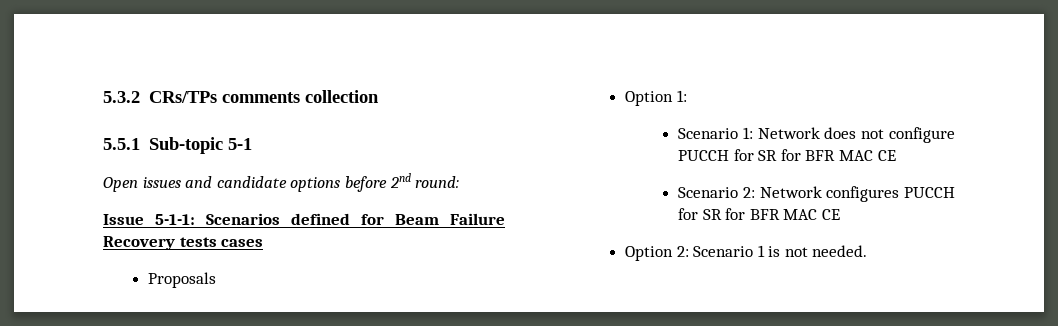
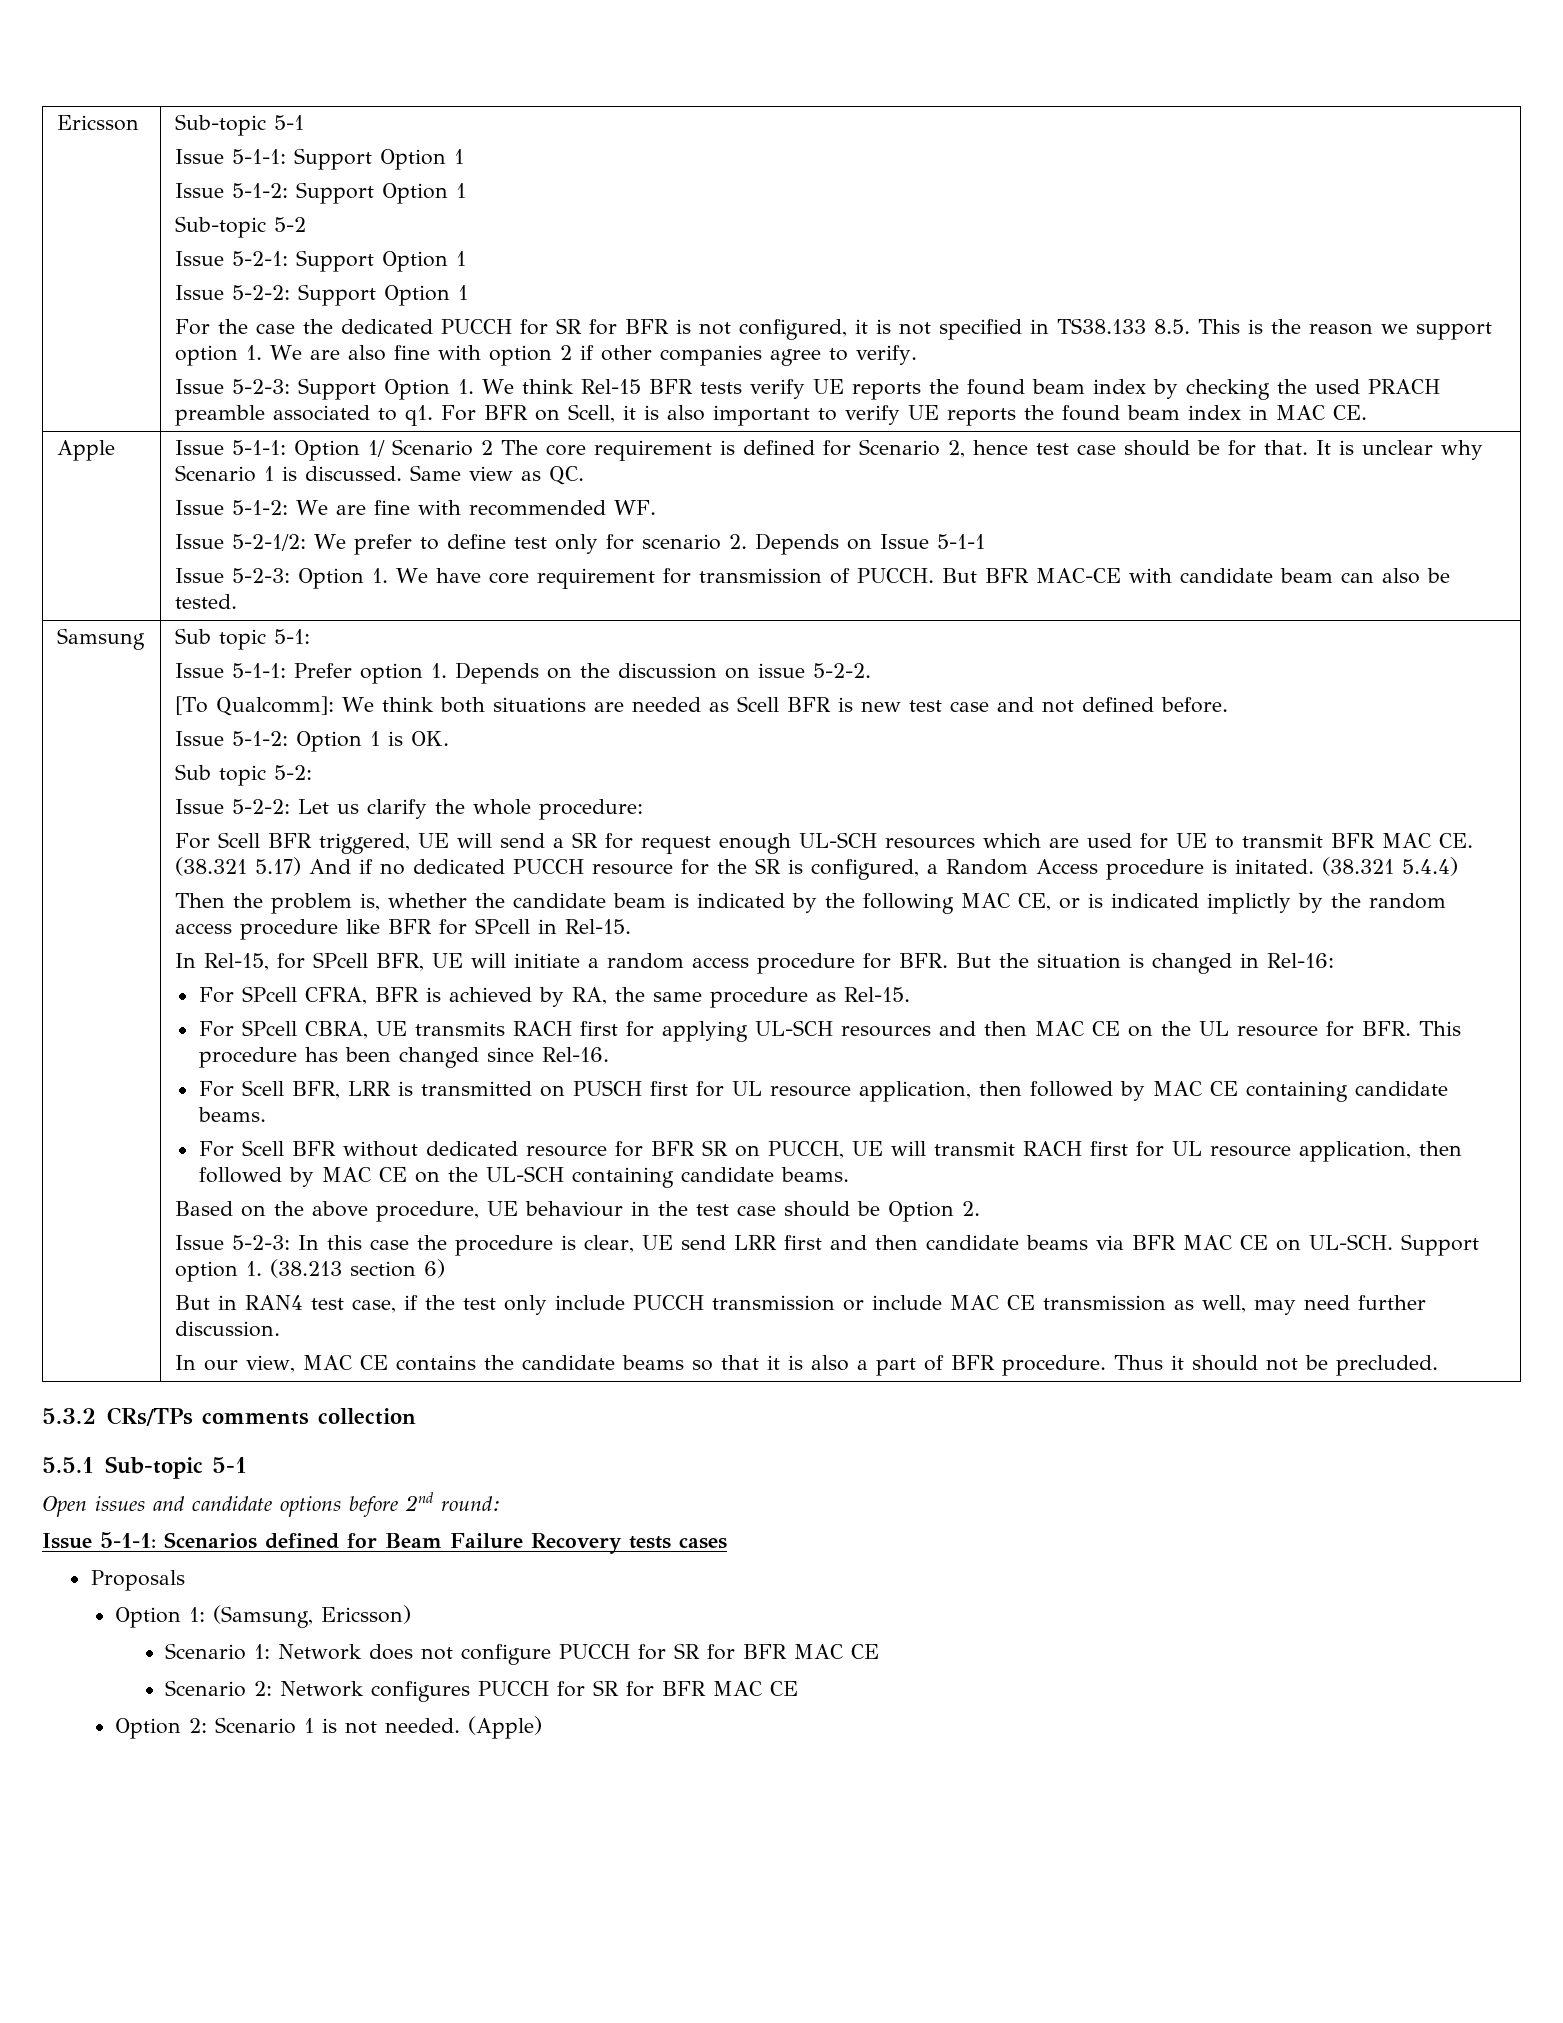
(103, 97) none -> [57,115,140,131] [175,114,305,136] [175,148,465,170] [175,182,467,204] [175,216,307,238] [175,250,467,272] [175,284,469,306] [175,318,1493,340] [175,345,917,366] [175,378,1440,400] [175,404,1368,426] [57,440,116,461] [175,439,1484,461] [175,465,585,485] [175,500,656,516] [175,533,985,555] [175,568,1450,589] [175,594,238,609] [57,628,146,650] [175,628,311,650] [175,662,872,684] [175,696,1228,716] [175,731,450,752] [175,764,313,786] [175,799,644,820] [175,832,1474,854] [175,857,1459,880] [175,893,1447,914] [175,918,632,940] [175,952,1335,974] [198,986,910,1008] [198,1020,1461,1042] [198,1047,609,1068] [198,1080,1448,1102] [197,1107,266,1122] [198,1140,1462,1162] [198,1166,849,1188] [175,1201,981,1222] [175,1234,1479,1256] [175,1259,446,1282] [175,1295,1427,1315] [175,1321,281,1337] [175,1355,1438,1376] Ericsson | Sub-topic 5-1 // Issue 5-1-1: Support Option 1 // Issue 5-1-2: Support Option 1 // Sub-topic 5-2 // Issue 5-2-1: Support Option 1 // Issue 5-2-2: Support Option 1 // For the case the dedicated PUCCH for SR for BFR is not configured, it is not specified in TS38.133 8.5. This is the reason we support option 1. We are also fine with option 2 if other companies agree to verify. // Issue 5-2-3: Support Option 1. We think Rel-15 BFR tests verify UE reports the found beam index by checking the used PRACH preamble associated to q1. For BFR on Scell, it is also important to verify UE reports the found beam index in MAC CE. // Apple | Issue 5-1-1: Option 1/ Scenario 2 The core requirement is defined for Scenario 2, hence test case should be for that. It is unclear why Scenario 1 is discussed. Same view as QC. // Issue 5-1-2: We are fine with recommended WF. // Issue 5-2-1/2: We prefer to define test only for scenario 2. Depends on Issue 5-1-1 // Issue 5-2-3: Option 1. We have core requirement for transmission of PUCCH. But BFR MAC-CE with candidate beam can also be tested. // Samsung | Sub topic 5-1: // Issue 5-1-1: Prefer option 1. Depends on the discussion on issue 5-2-2. // [To Qualcomm]: We think both situations are needed as Scell BFR is new test case and not defined before. // Issue 5-1-2: Option 1 is OK. // Sub topic 5-2: // Issue 5-2-2: Let us clarify the whole procedure: // For Scell BFR triggered, UE will send a SR for request enough UL-SCH resources which are used for UE to transmit BFR MAC CE. (38.321 5.17) And if no dedicated PUCCH resource for the SR is configured, a Random Access procedure is initated. (38.321 5.4.4) // Then the problem is, whether the candidate beam is indicated by the following MAC CE, or is indicated implictly by the random access procedure like BFR for SPcell in Rel-15. // In Rel-15, for SPcell BFR, UE will initiate a random access procedure for BFR. But the situation is changed in Rel-16: // For SPcell CFRA, BFR is achieved by RA, the same procedure as Rel-15. // For SPcell CBRA, UE transmits RACH first for applying UL-SCH resources and then MAC CE on the UL resource for BFR. This procedure has been changed since Rel-16. // For Scell BFR, LRR is transmitted on PUSCH first for UL resource application, then followed by MAC CE containing candidate beams. // For Scell BFR without dedicated resource for BFR SR on PUCCH, UE will transmit RACH first for UL resource application, then followed by MAC CE on the UL-SCH containing candidate beams. // Based on the above procedure, UE behaviour in the test case should be Option 2. // Issue 5-2-3: In this case the procedure is clear, UE send LRR first and then candidate beams via BFR MAC CE on UL-SCH. Support option 1. (38.213 section 6) // But in RAN4 test case, if the test only include PUCCH transmission or include MAC CE transmission as well, may need further discussion. // In our view, MAC CE contains the candidate beams so that it is also a part of BFR procedure. Thus it should not be precluded. //
(687, 96) none -> [213,1605,412,1628] (Samsung, Ericsson)
(868, 251) none -> [468,1716,543,1739] (Apple)

